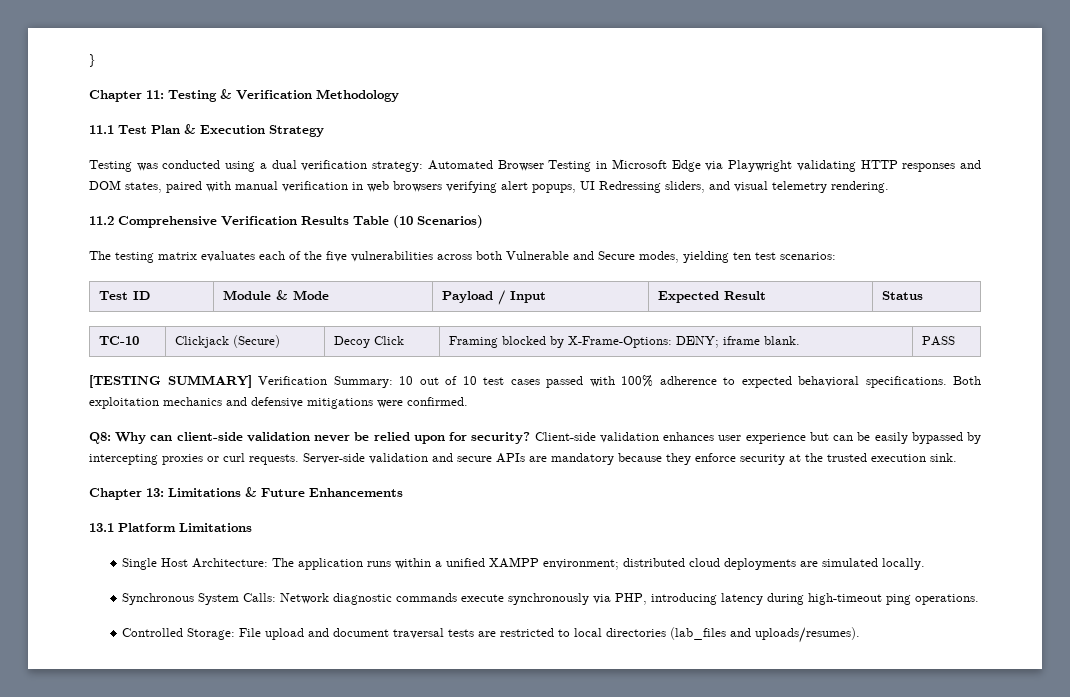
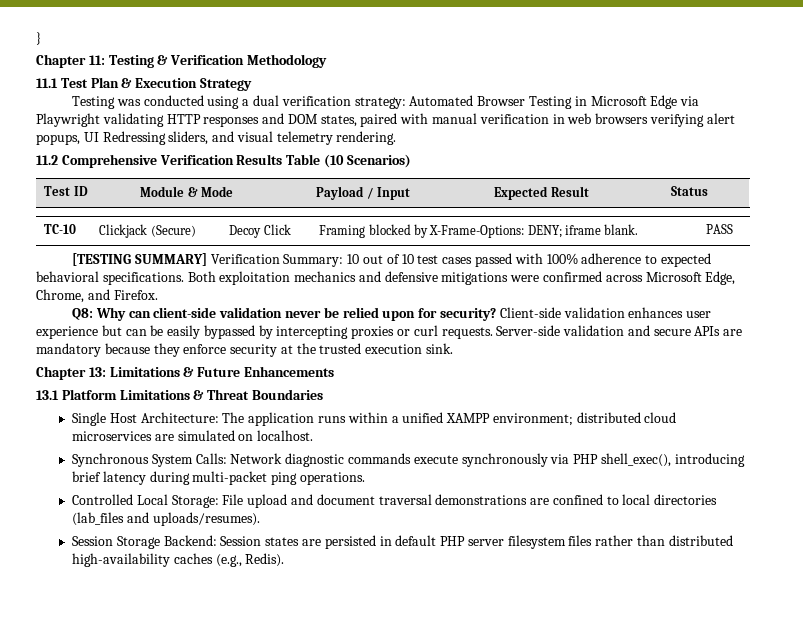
[89,251,836,263] // The testing matrix evaluates each of the five vulnerabilities across both Vulnerable and Secure modes, yielding ten test scenarios: -> (411, 161) none
[407,397,468,406] confirmed. -> [543,271,736,285] [36,289,158,303] confirmed across Microsoft Edge, Chrome, and Firefox.
(252, 527) none -> [193,389,323,400] & Threat Boundaries
[724,558,797,570] deployments -> [72,431,153,441] microservices
[882,558,926,570] locally. -> [238,430,314,441] on localhost.
[615,593,718,605] PHP, introducing -> [573,453,745,467] [72,471,102,482] PHP shell_exec(), introducing brief
[808,593,883,605] high-timeout -> [192,471,268,485] multi-packet
(184, 632) none -> [136,494,168,505] Local
[448,628,555,637] tests are restricted -> [435,494,603,505] demonstrations are confined
(861, 635) none -> [72,535,733,549] [72,553,285,567] // Session Storage Backend: Session states are persisted in default PHP server filesystem files rather than distributed high-availability caches (e.g., Redis).

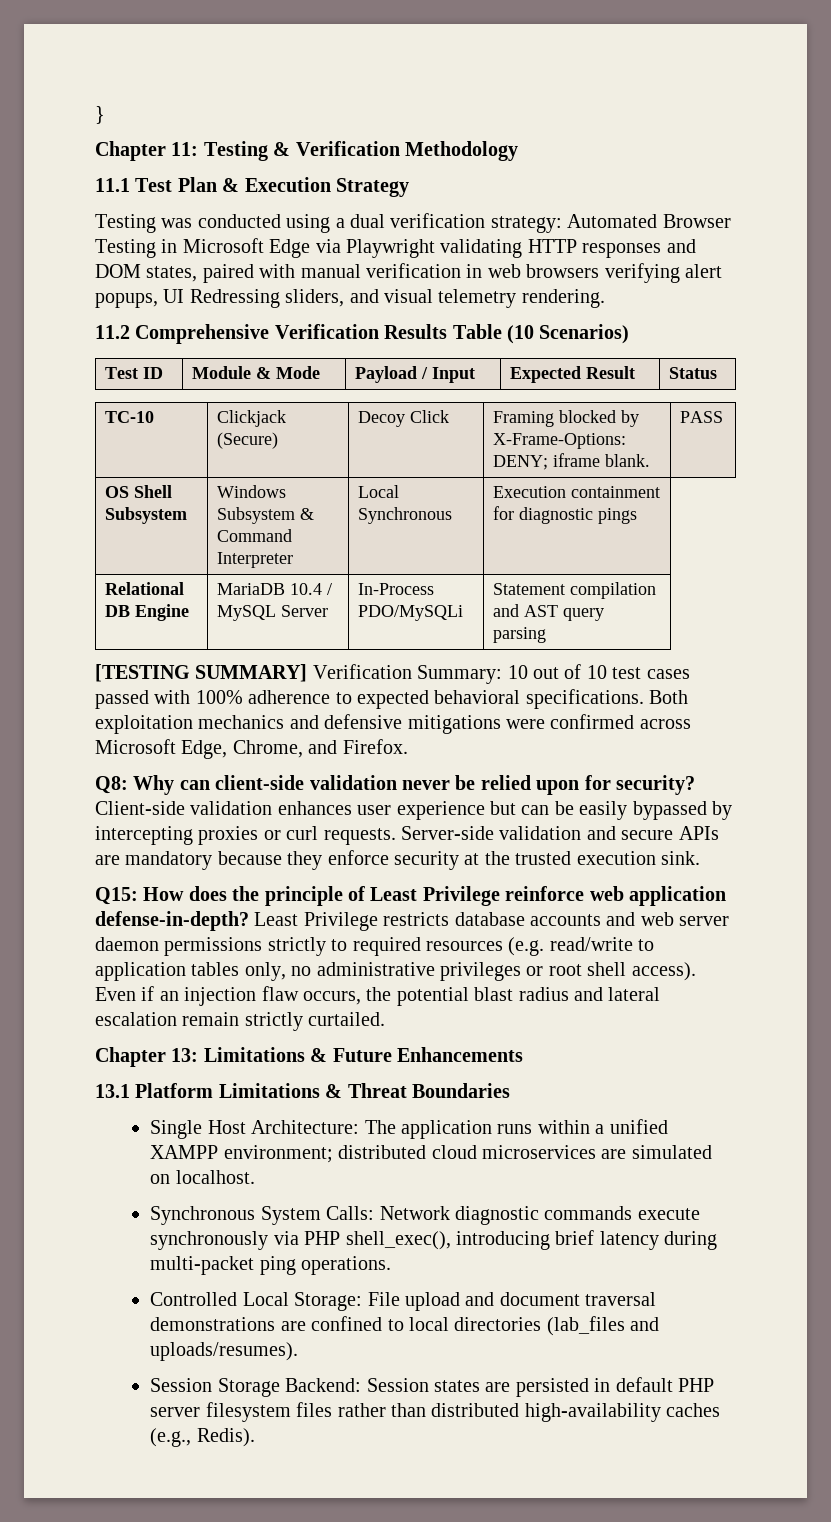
(734, 229) none -> [105,485,173,498] [105,507,188,524] [217,485,287,498] [217,507,315,524] [217,529,293,542] [217,552,294,568] [358,485,400,498] [358,507,453,524] [493,486,661,498] [493,506,638,524] [105,582,185,595] [105,604,190,621] [217,583,333,595] [217,605,329,621] [358,583,435,595] [358,605,464,621] [493,582,657,599] [493,604,605,621] [493,627,547,643] // OS Shell Subsystem | Windows Subsystem & Command Interpreter | Local Synchronous | Execution containment for diagnostic pings // Relational DB Engine | MariaDB 10.4 / MySQL Server | In-Process PDO/MySQLi | Statement compilation and AST query parsing
(454, 348) none -> [95,886,726,906] [95,911,730,931] [95,937,655,956] [95,962,696,981] [95,986,661,1006] [95,1012,386,1031] // Q15: How does the principle of Least Privilege reinforce web application defense-in-depth? Least Privilege restricts database accounts and web server daemon permissions strictly to required resources (e.g. read/write to application tables only, no administrative privileges or root shell access). Even if an injection flaw occurs, the potential blast radius and lateral escalation remain strictly curtailed.

